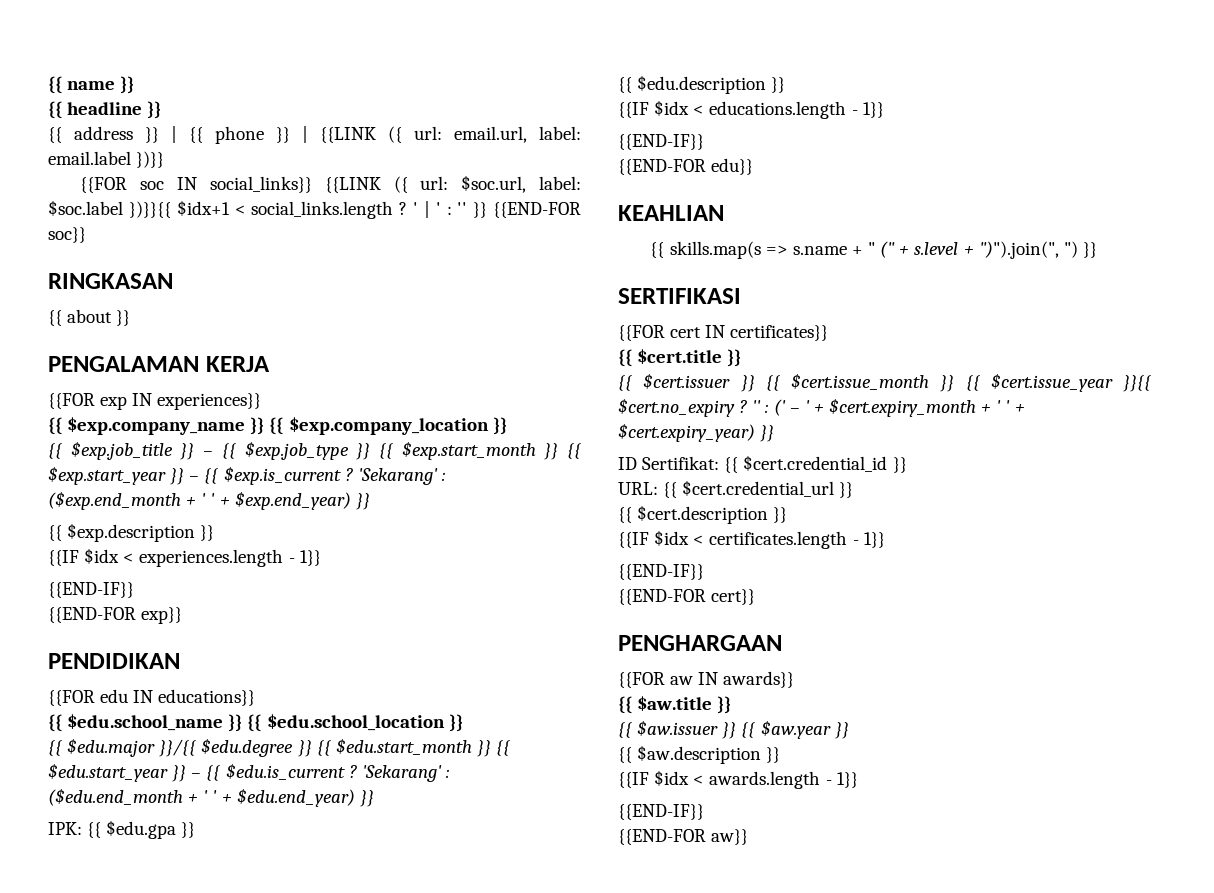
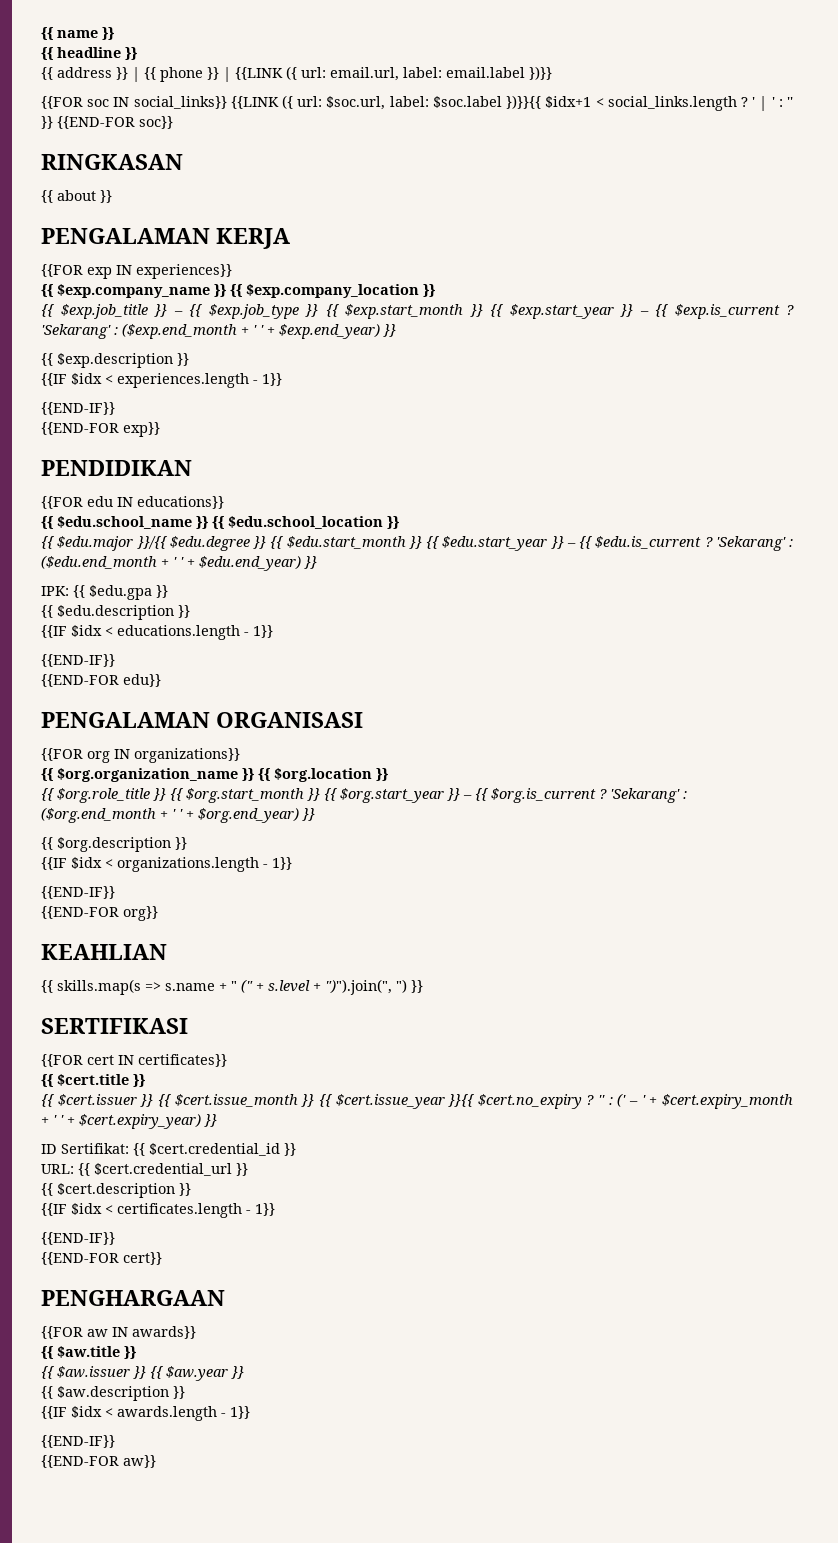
(754, 166) none -> [41,712,364,728] [41,748,240,763] [41,768,388,782] [41,788,687,803] [41,807,315,823] [41,837,187,852] [41,857,292,872] [41,886,115,899] [41,906,158,921] // PENGALAMAN ORGANISASI // {{FOR org IN organizations}} // {{ $org.organization_name }} {{ $org.location }} // {{ $org.role_title }} {{ $org.start_month }} {{ $org.start_year }} – {{ $org.is_current ? 'Sekarang' : ($org.end_month + ' ' + $org.end_year) }} // {{ $org.description }} // {{IF $idx < organizations.length - 1}} // {{END-IF}} // {{END-FOR org}}

